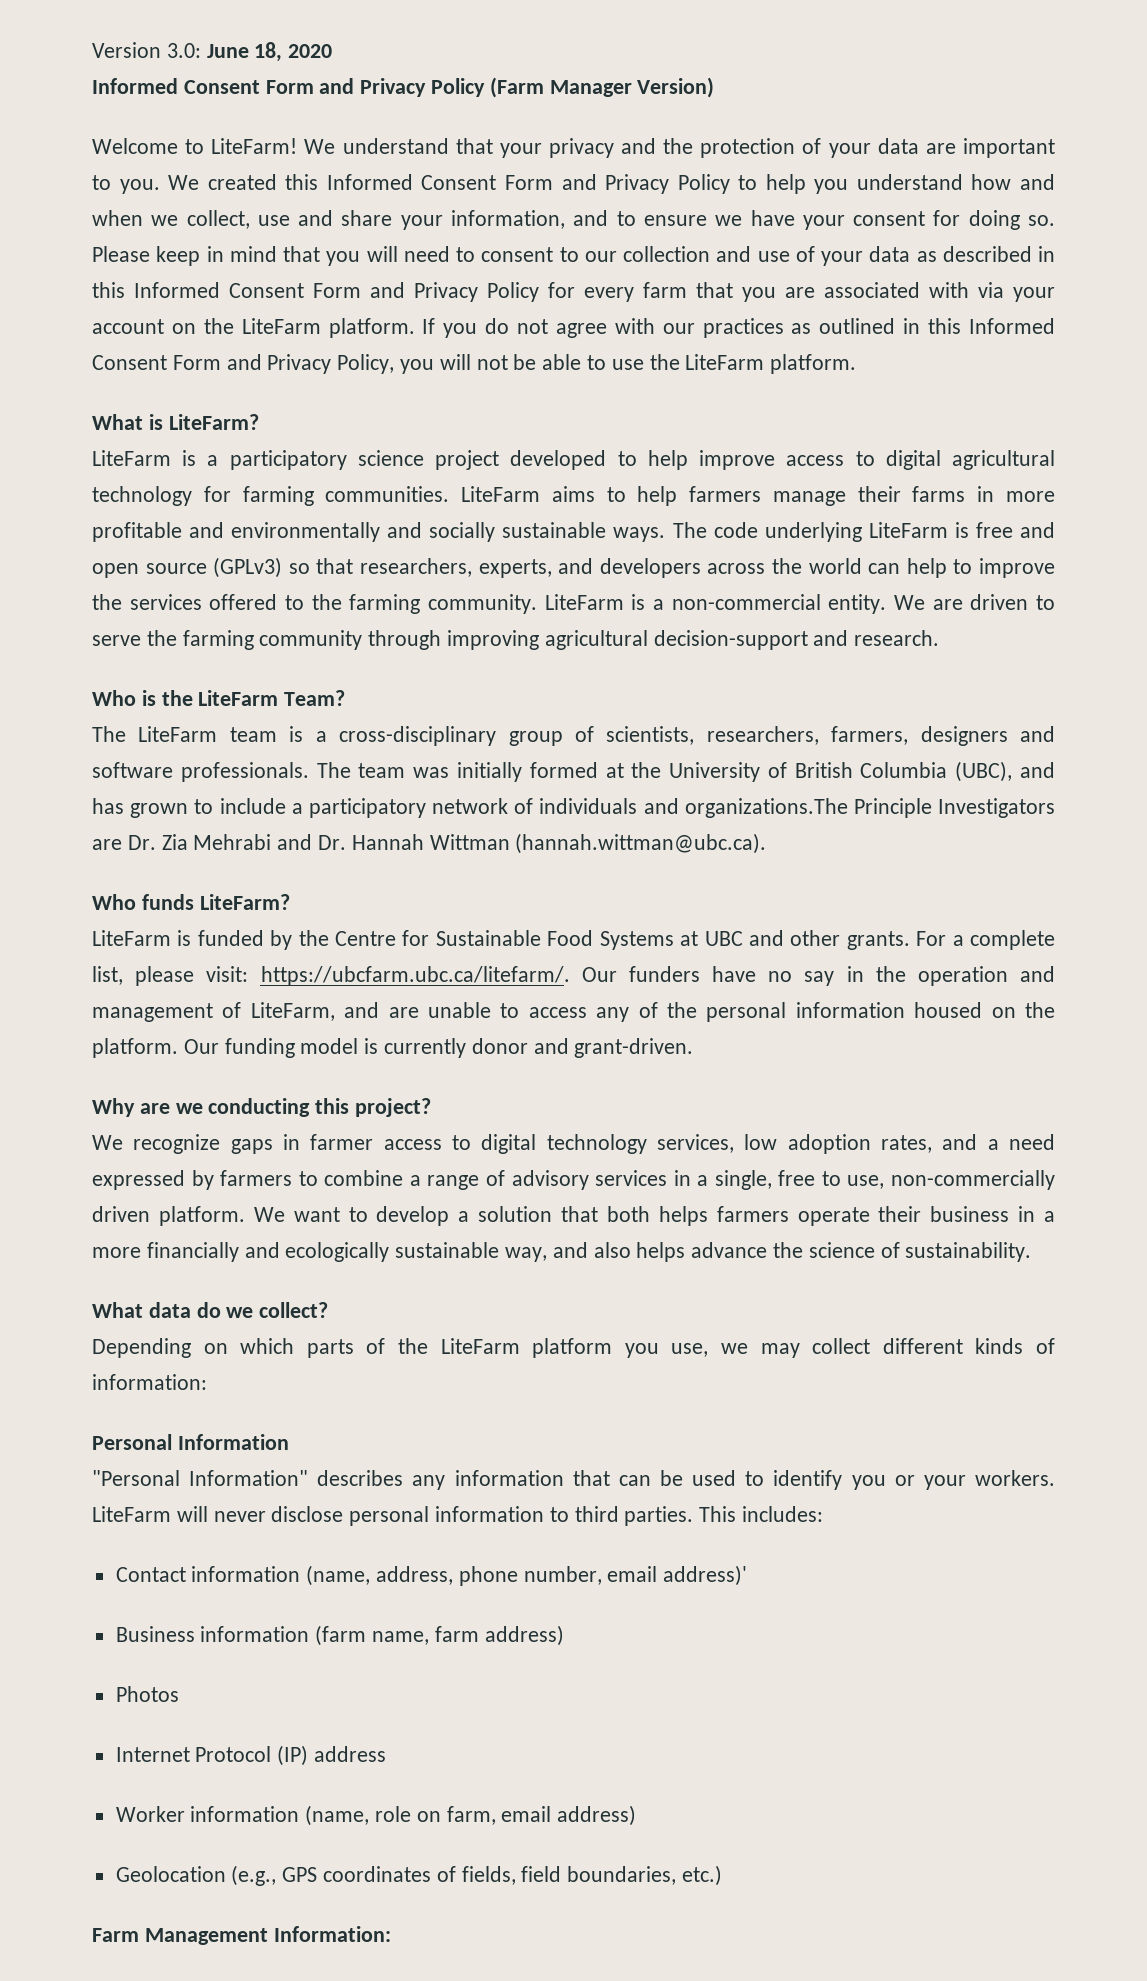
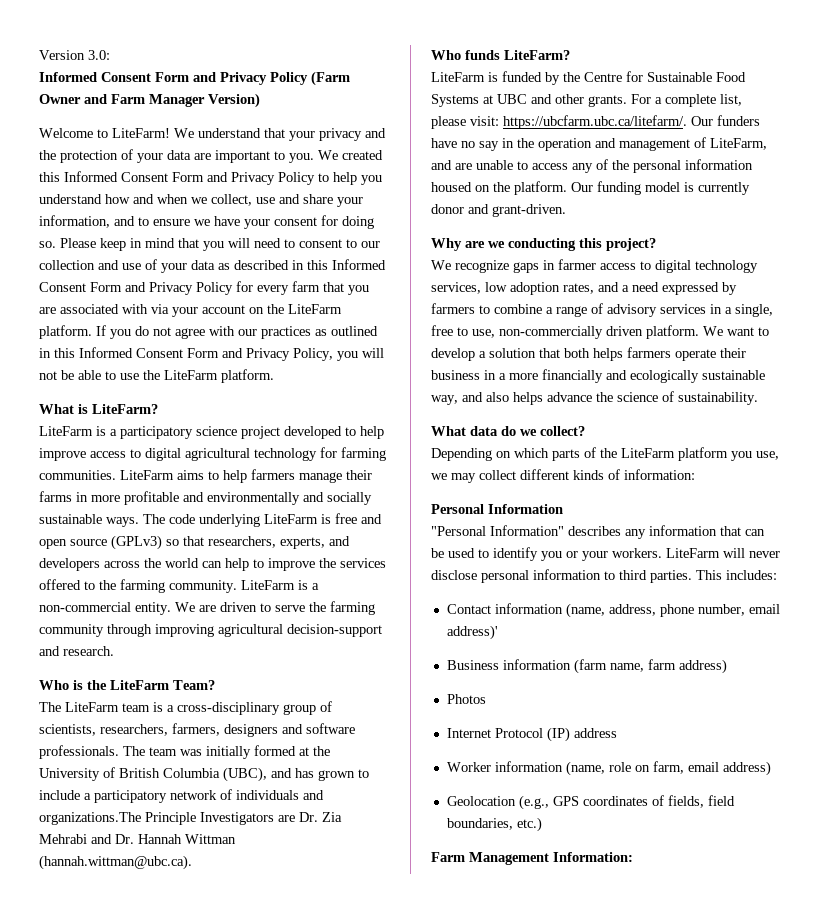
[206,42,333,62] June 18, 2020 -> (110, 55) none
(544, 87) none -> [39,94,145,104] Owner and Farm

